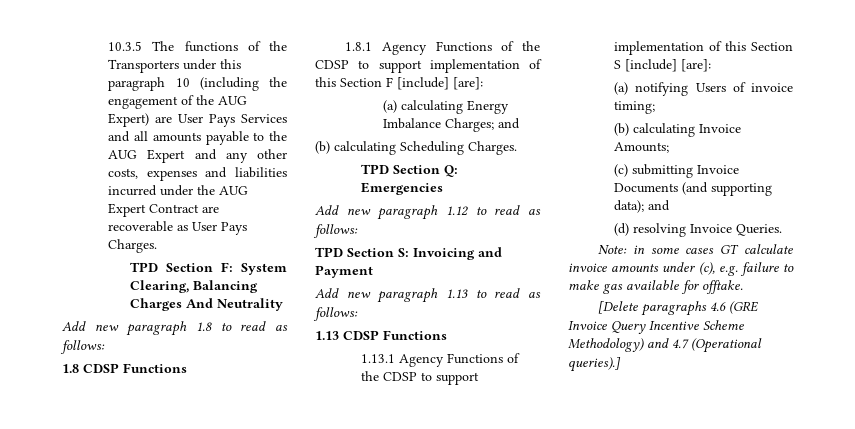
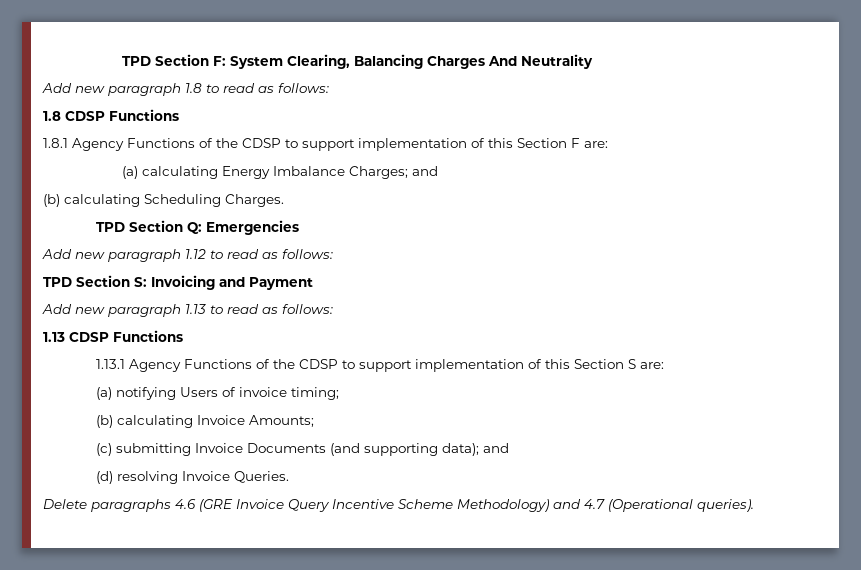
[108,41,287,52] [108,59,242,73] [108,77,287,91] [108,95,248,109] [108,113,287,127] [108,131,287,145] [108,149,287,163] [108,167,287,181] [108,185,249,196] [108,203,220,217] [108,221,248,235] [108,239,158,253] 10.3.5 The functions of the Transporters under this paragraph 10 (including the engagement of the AUG Expert) are User Pays Services and all amounts payable to the AUG Expert and any other costs, expenses and liabilities incurred under the AUG Expert Contract are recoverable as User Pays Charges. // -> (122, 61) none
[397,77,483,90] [include] [are]: -> [584,141,608,148] are:
[625,59,712,72] [include] [are]: -> [639,362,664,369] are:
[598,244,793,254] [568,262,794,276] [568,280,743,294] [598,301,639,314] Note: in some cases GT calculate invoice amounts under (c), e.g. failure to make gas available for offtake. // [Delete -> [43,499,87,509] Delete
[568,357,621,372] queries).] -> [697,499,754,512] queries).

